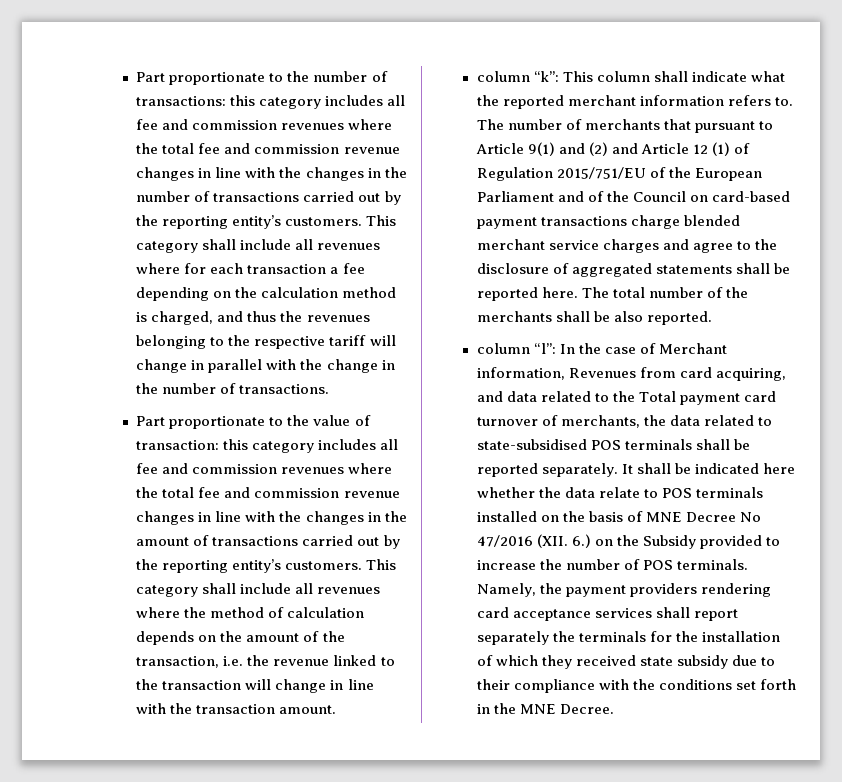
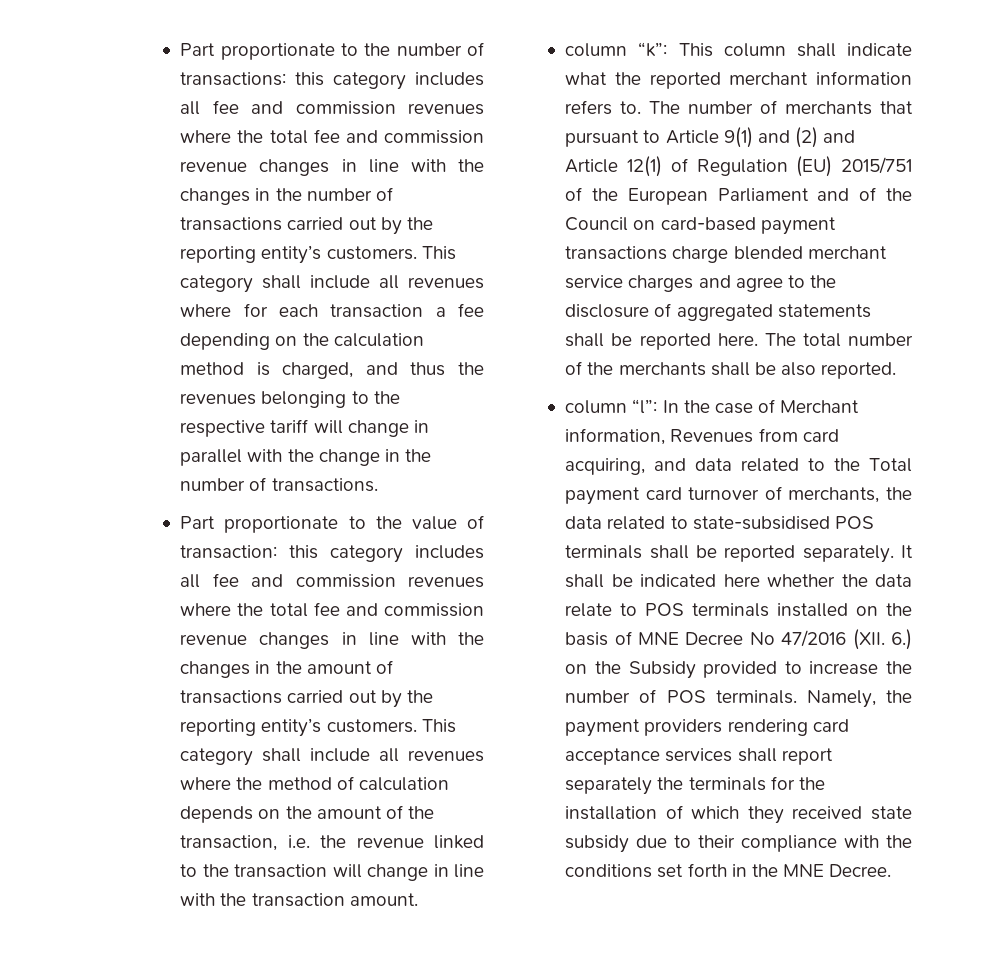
[693,142,751,156] [476,167,646,181] 12 (1) of Regulation 2015/751/EU -> [627,156,912,177] 12(1) of Regulation (EU) 2015/751

